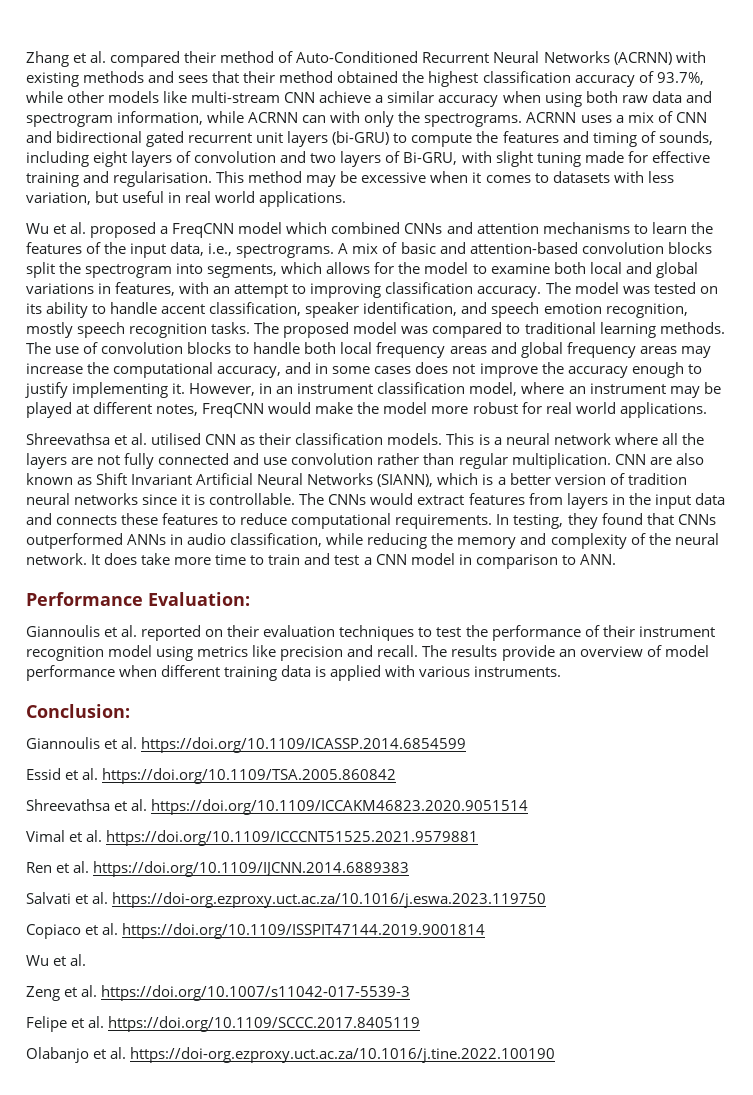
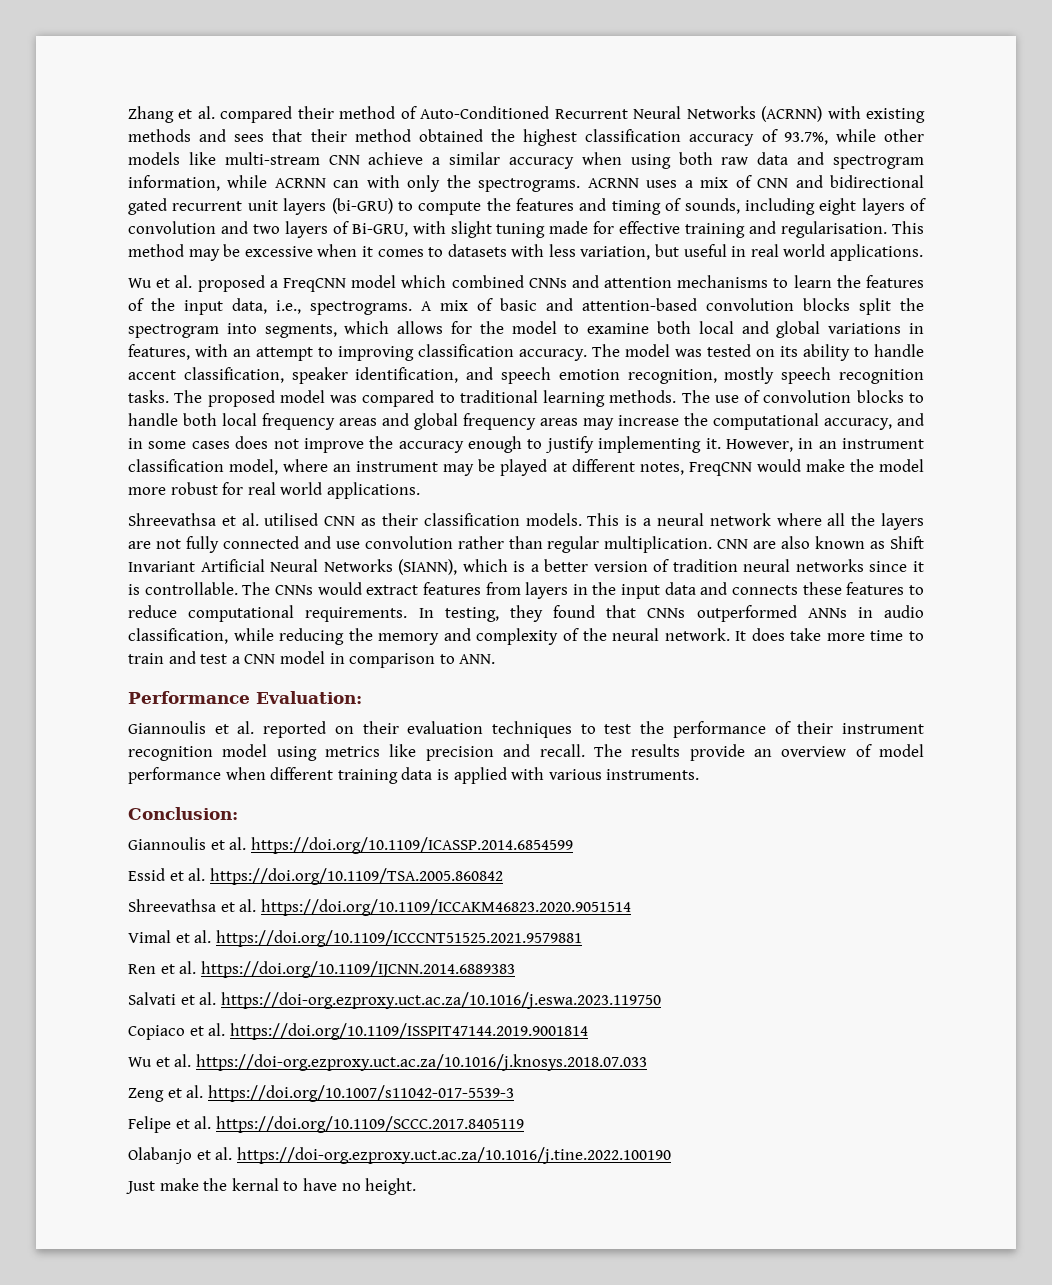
(87, 960) none -> [195,1054,647,1071] https://doi-org.ezproxy.uct.ac.za/10.1016/j.knosys.2018.07.033
(556, 1055) none -> [126,1178,417,1195] // Just make the kernal to have no height.

